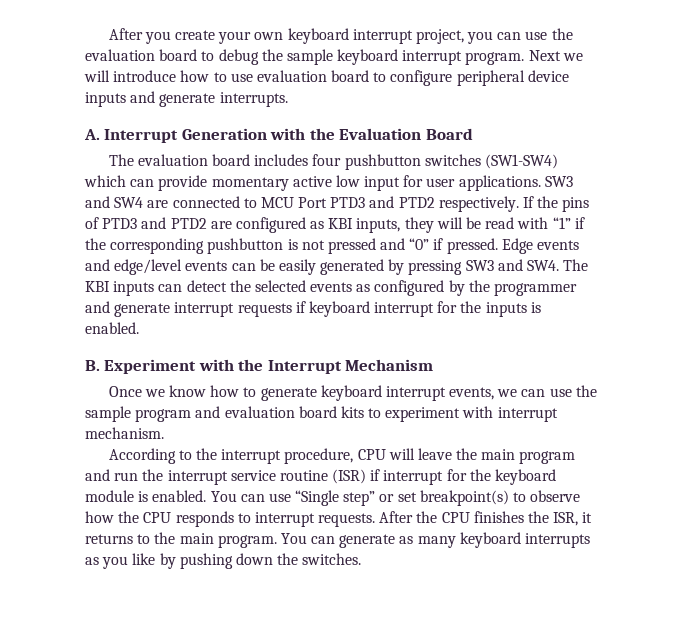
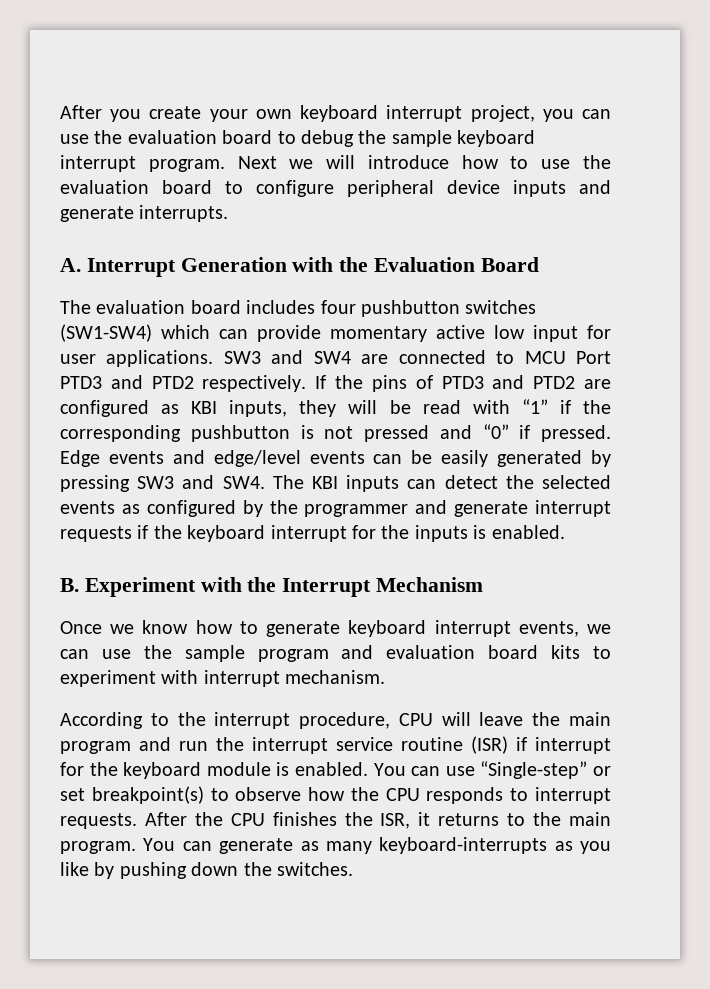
(253, 77) none -> [583,155,611,169] the
(306, 307) none -> [153,525,182,539] the
[295,490,376,506] “Single step” -> [480,761,588,779] “Single-step”
[459,532,591,548] keyboard interrupts -> [379,837,548,854] keyboard-interrupts

